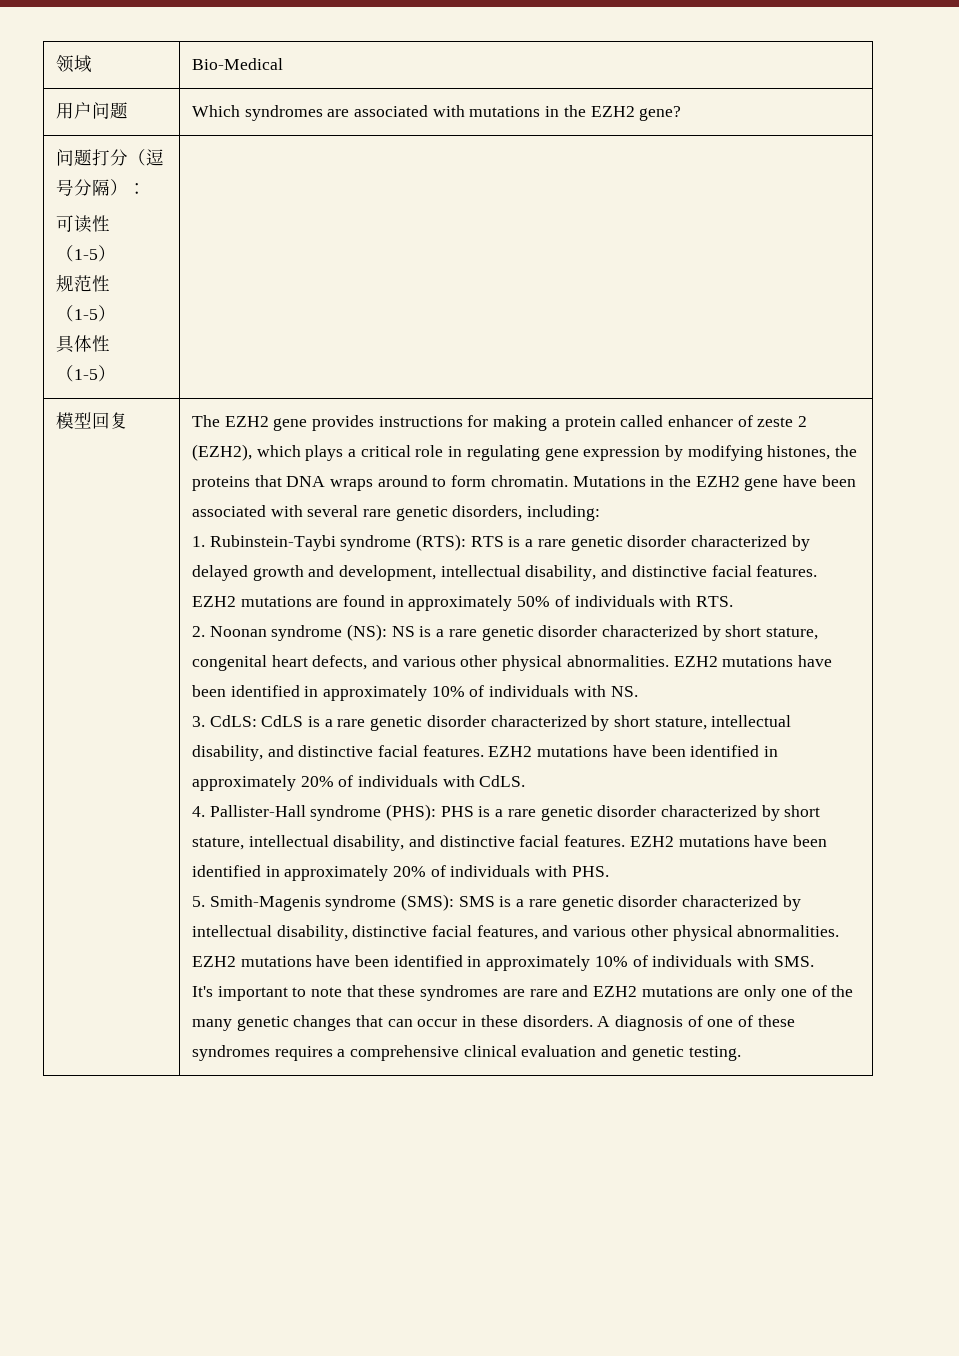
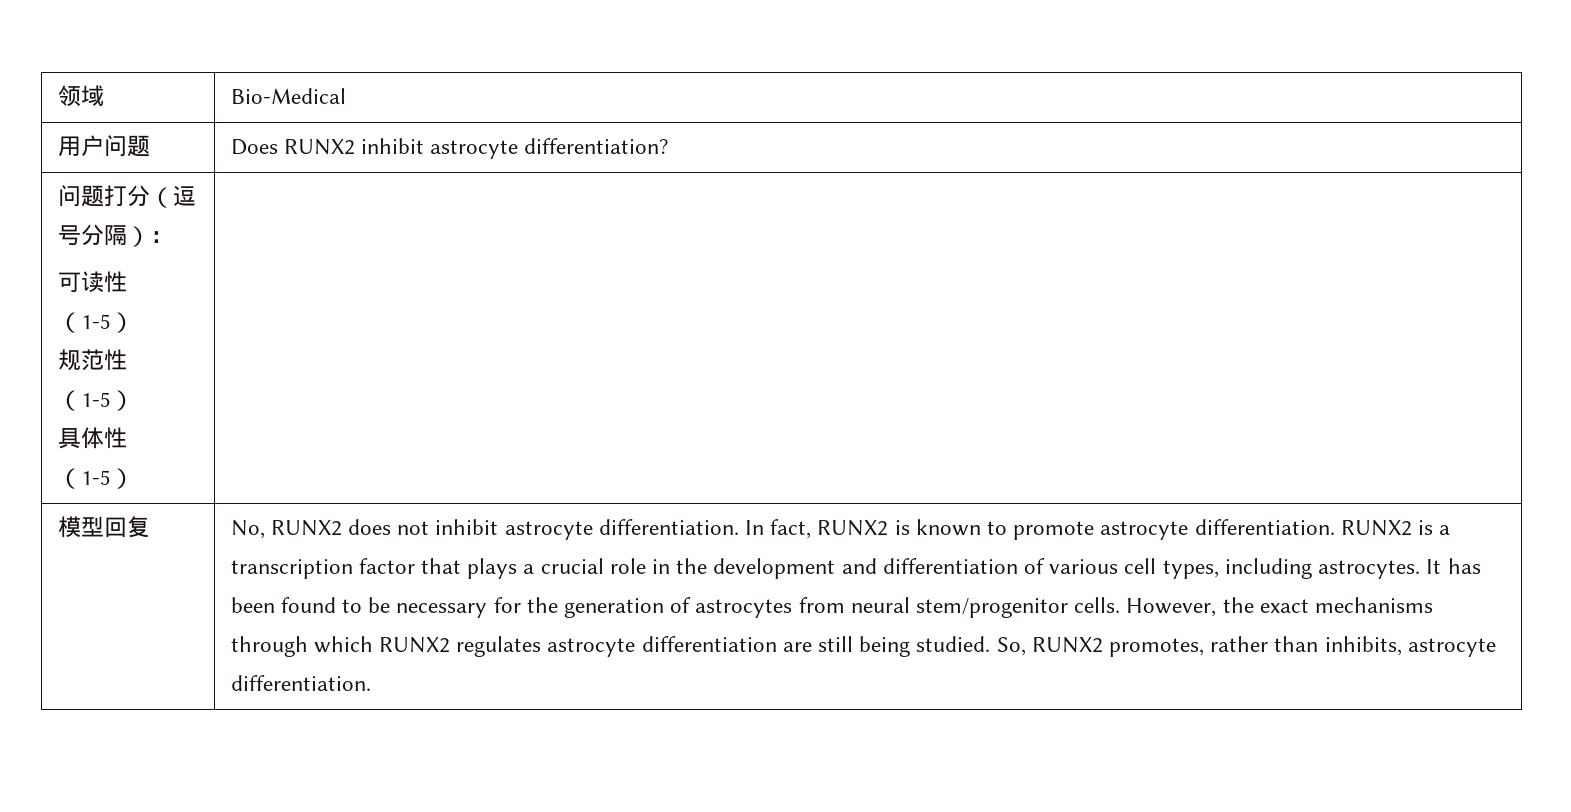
[191,105,682,121] Which syndromes are associated with mutations in the EZH2 gene? -> [230,138,669,159] Does RUNX2 inhibit astrocyte differentiation?
[191,415,808,431] [191,444,301,461] The EZH2 gene provides instructions for making a protein called enhancer of zeste 2 (EZH2), which -> [230,519,1451,540] [230,558,461,579] No, RUNX2 does not inhibit astrocyte differentiation. In fact, RUNX2 is known to promote astrocyte differentiation. RUNX2 is a transcription factor that
[360,445,411,457] critical -> [540,558,604,574] crucial
[466,445,858,461] [191,475,856,491] [191,505,601,521] [191,534,810,551] [191,565,818,581] [191,595,734,611] [191,624,819,641] [191,655,833,671] [191,685,638,701] [191,715,792,731] [191,745,779,761] [191,775,526,791] [191,804,821,821] [191,835,828,851] [191,865,609,881] [191,894,801,911] [191,925,840,941] [191,955,814,971] [191,985,854,1001] [191,1015,795,1031] [191,1045,741,1061] regulating gene expression by modifying histones, the proteins that DNA wraps around to form chromatin. Mutations in the EZH2 gene have been associated with several rare genetic disorders, including: // 1. Rubinstein-Taybi syndrome (RTS): RTS is a rare genetic disorder characterized by delayed growth and development, intellectual disability, and distinctive facial features. EZH2 mutations are found in approximately 50% of individuals with RTS. // 2. Noonan syndrome (NS): NS is a rare genetic disorder characterized by short stature, congenital heart defects, and various other physical abnormalities. EZH2 mutations have been identified in approximately 10% of individuals with NS. // 3. CdLS: CdLS is a rare genetic disorder characterized by short stature, intellectual disability, and distinctive facial features. EZH2 mutations have been identified in approximately 20% of individuals with CdLS. // 4. Pallister-Hall syndrome (PHS): PHS is a rare genetic disorder characterized by short stature, intellectual disability, and distinctive facial features. EZH2 mutations have been identified in approximately 20% of individuals with PHS. // 5. Smith-Magenis syndrome (SMS): SMS is a rare genetic disorder characterized by intellectual disability, distinctive facial features, and various other physical abnormalities. EZH2 mutations have been identified in approximately 10% of individuals with SMS. // It's important to note that these syndromes are rare and EZH2 mutations are only one of the many genetic changes that can occur in these disorders. A diagnosis of one of these syndromes requires a comprehensive clinical evaluation and genetic testing. -> [676,558,1481,579] [230,597,1434,618] [230,636,1496,657] [230,675,371,691] the development and differentiation of various cell types, including astrocytes. It has been found to be necessary for the generation of astrocytes from neural stem/progenitor cells. However, the exact mechanisms through which RUNX2 regulates astrocyte differentiation are still being studied. So, RUNX2 promotes, rather than inhibits, astrocyte differentiation.

